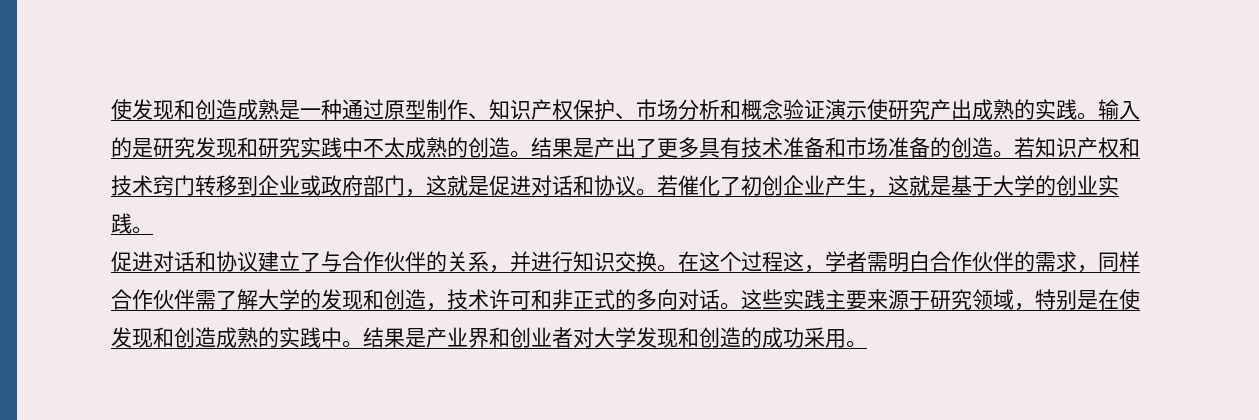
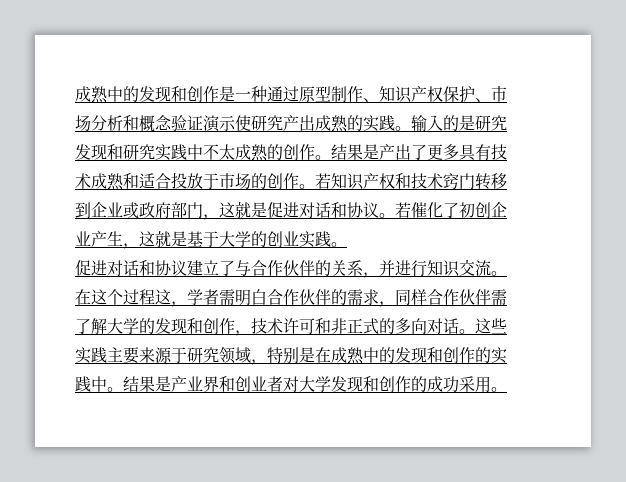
[111,99,279,120] 使发现和创造成熟 -> [75,86,219,103] 成熟中的发现和创作
[489,137,510,158] 造 -> [299,144,315,160] 作
[783,137,993,158] 准备和市场准备的创造 -> [91,172,299,190] 成熟和适合投放于市场的创作
[636,251,657,272] 换 -> [475,260,491,276] 流
[405,289,426,310] 造 -> [219,318,235,334] 作
[1119,289,1140,310] [111,327,258,348] 使发现和创造成熟 -> [331,347,475,364] 成熟中的发现和创作
[720,327,741,348] 造 -> [395,376,411,392] 作

